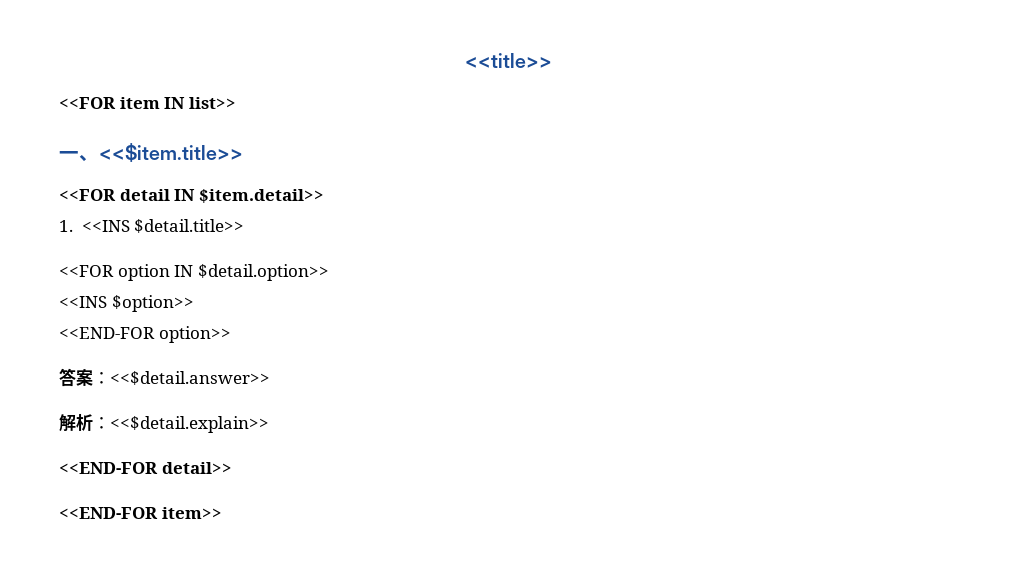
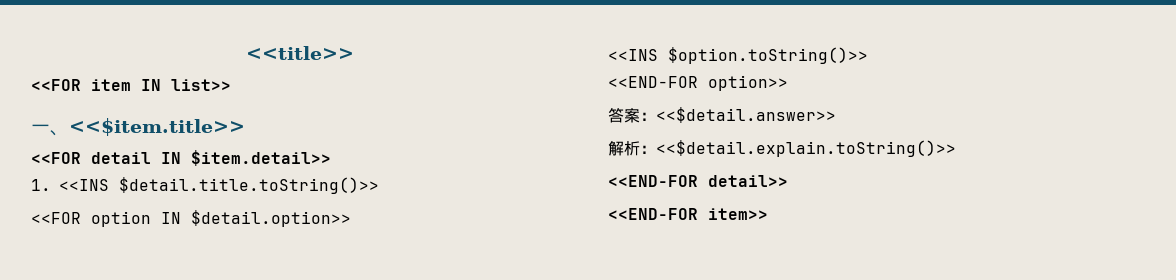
[134,219,245,233] $detail.title>> -> [119,177,379,194] $detail.title.toString()>>
[111,295,194,312] $option>> -> [668,47,868,64] $option.toString()>>
[110,416,269,433] <<$detail.explain>> -> [656,140,956,157] <<$detail.explain.toString()>>

